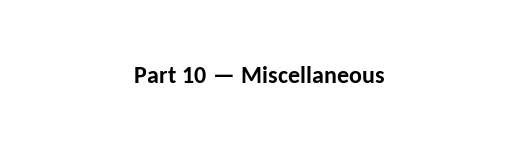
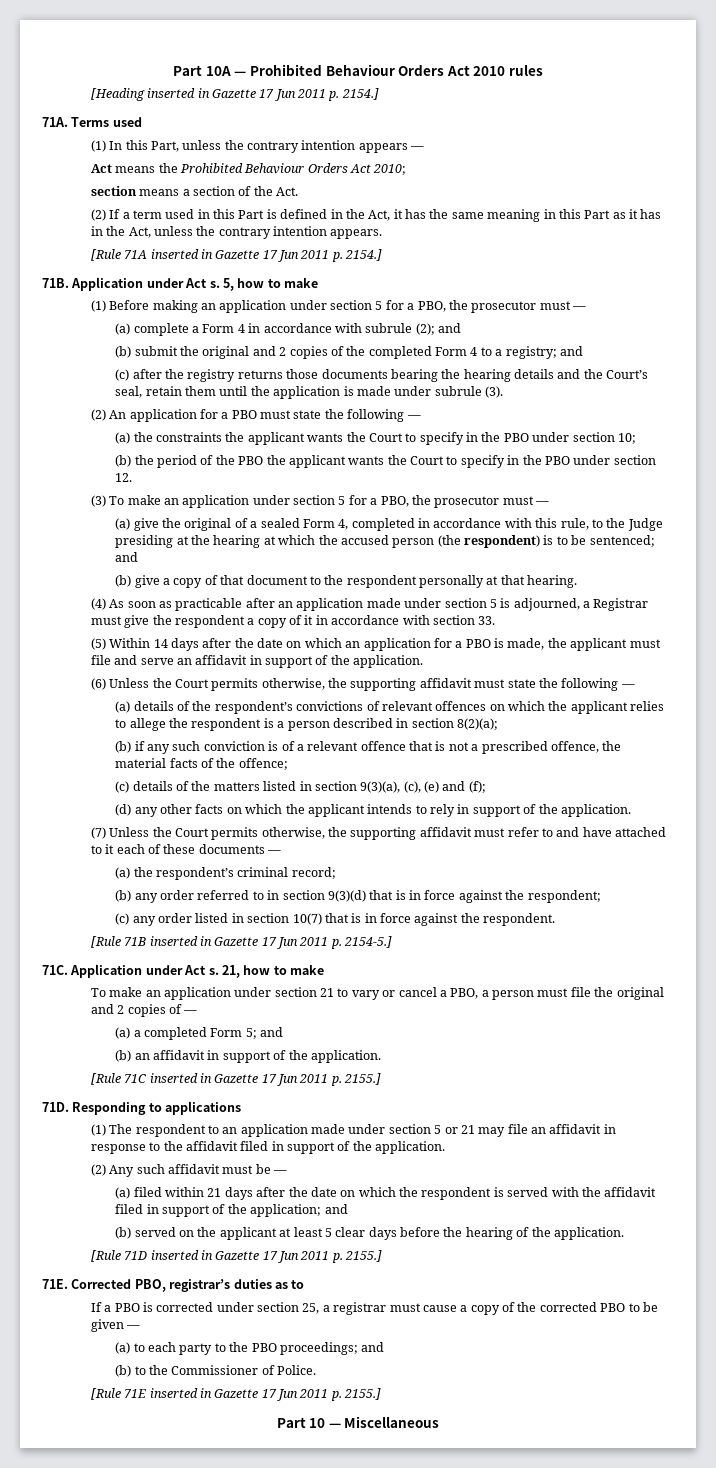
[133,67,176,83] Part -> [172,64,544,76] [90,88,379,101] [42,117,142,127] [90,140,425,153] [90,163,407,175] [90,186,299,196] [90,209,662,222] [90,226,383,239] [90,249,383,262] [42,277,318,291] [90,300,587,313] [115,323,462,336] [115,346,583,359] [115,369,649,382] [115,386,504,399] [90,409,421,422] [115,432,636,445] [115,455,656,468] [115,473,133,482] [90,495,550,508] [115,518,663,531] [115,535,655,548] [115,552,139,562] [115,575,578,588] [90,598,649,611] [90,615,496,628] [90,638,661,651] [90,655,424,668] [90,678,635,691] [115,701,665,714] [115,718,499,731] [115,741,622,754] [115,758,288,770] [115,781,486,793] [115,804,631,817] [90,827,667,840] [90,844,282,854] [115,867,336,880] [115,890,601,903] [115,913,556,926] [90,936,393,949] [42,964,324,978] [90,987,664,1000] [90,1004,198,1017] [115,1027,284,1040] [115,1050,381,1063] [90,1073,382,1086] [42,1101,242,1115] [90,1124,616,1137] [90,1141,446,1154] [90,1164,288,1177] [115,1187,657,1200] [115,1204,348,1217] [115,1227,624,1240] [90,1250,383,1263] [42,1279,305,1292] [90,1302,658,1315] [90,1319,141,1332] [115,1342,385,1355] [115,1365,317,1377] [90,1388,382,1401] [276,1417,306,1428] Part 10A — Prohibited Behaviour Orders Act 2010 rules // [Heading inserted in Gazette 17 Jun 2011 p. 2154.] // 71A. Terms used // (1) In this Part, unless the contrary intention appears — // Act means the Prohibited Behaviour Orders Act 2010; // section means a section of the Act. // (2) If a term used in this Part is defined in the Act, it has the same meaning in this Part as it has in the Act, unless the contrary intention appears. // [Rule 71A inserted in Gazette 17 Jun 2011 p. 2154.] // 71B. Application under Act s. 5, how to make // (1) Before making an application under section 5 for a PBO, the prosecutor must — // (a) complete a Form 4 in accordance with subrule (2); and // (b) submit the original and 2 copies of the completed Form 4 to a registry; and // (c) after the registry returns those documents bearing the hearing details and the Court’s seal, retain them until the application is made under subrule (3). // (2) An application for a PBO must state the following — // (a) the constraints the applicant wants the Court to specify in the PBO under section 10; // (b) the period of the PBO the applicant wants the Court to specify in the PBO under section 12. // (3) To make an application under section 5 for a PBO, the prosecutor must — // (a) give the original of a sealed Form 4, completed in accordance with this rule, to the Judge presiding at the hearing at which the accused person (the respondent) is to be sentenced; and // (b) give a copy of that document to the respondent personally at that hearing. // (4) As soon as practicable after an application made under section 5 is adjourned, a Registrar must give the respondent a copy of it in accordance with section 33. // (5) Within 14 days after the date on which an application for a PBO is made, the applicant must file and serve an affidavit in support of the application. // (6) Unless the Court permits otherwise, the supporting affidavit must state the following — // (a) details of the respondent’s convictions of relevant offences on which the applicant relies to allege the respondent is a person described in section 8(2)(a); // (b) if any such conviction is of a relevant offence that is not a prescribed offence, the material facts of the offence; // (c) details of the matters listed in section 9(3)(a), (c), (e) and (f); // (d) any other facts on which the applicant intends to rely in support of the application. // (7) Unless the Court permits otherwise, the supporting affidavit must refer to and have attached to it each of these documents — // (a) the respondent’s criminal record; // (b) any order referred to in section 9(3)(d) that is in force against the respondent; // (c) any order listed in section 10(7) that is in force against the respondent. // [Rule 71B inserted in Gazette 17 Jun 2011 p. 2154-5.] // 71C. Application under Act s. 21, how to make // To make an application under section 21 to vary or cancel a PBO, a person must file the original and 2 copies of — // (a) a completed Form 5; and // (b) an affidavit in support of the application. // [Rule 71C inserted in Gazette 17 Jun 2011 p. 2155.] // 71D. Responding to applications // (1) The respondent to an application made under section 5 or 21 may file an affidavit in response to the affidavit filed in support of the application. // (2) Any such affidavit must be — // (a) filed within 21 days after the date on which the respondent is served with the affidavit filed in support of the application; and // (b) served on the applicant at least 5 clear days before the hearing of the application. // [Rule 71D inserted in Gazette 17 Jun 2011 p. 2155.] // 71E. Corrected PBO, registrar’s duties as to // If a PBO is corrected under section 25, a registrar must cause a copy of the corrected PBO to be given — // (a) to each party to the PBO proceedings; and // (b) to the Commissioner of Police. // [Rule 71E inserted in Gazette 17 Jun 2011 p. 2155.] // Part

